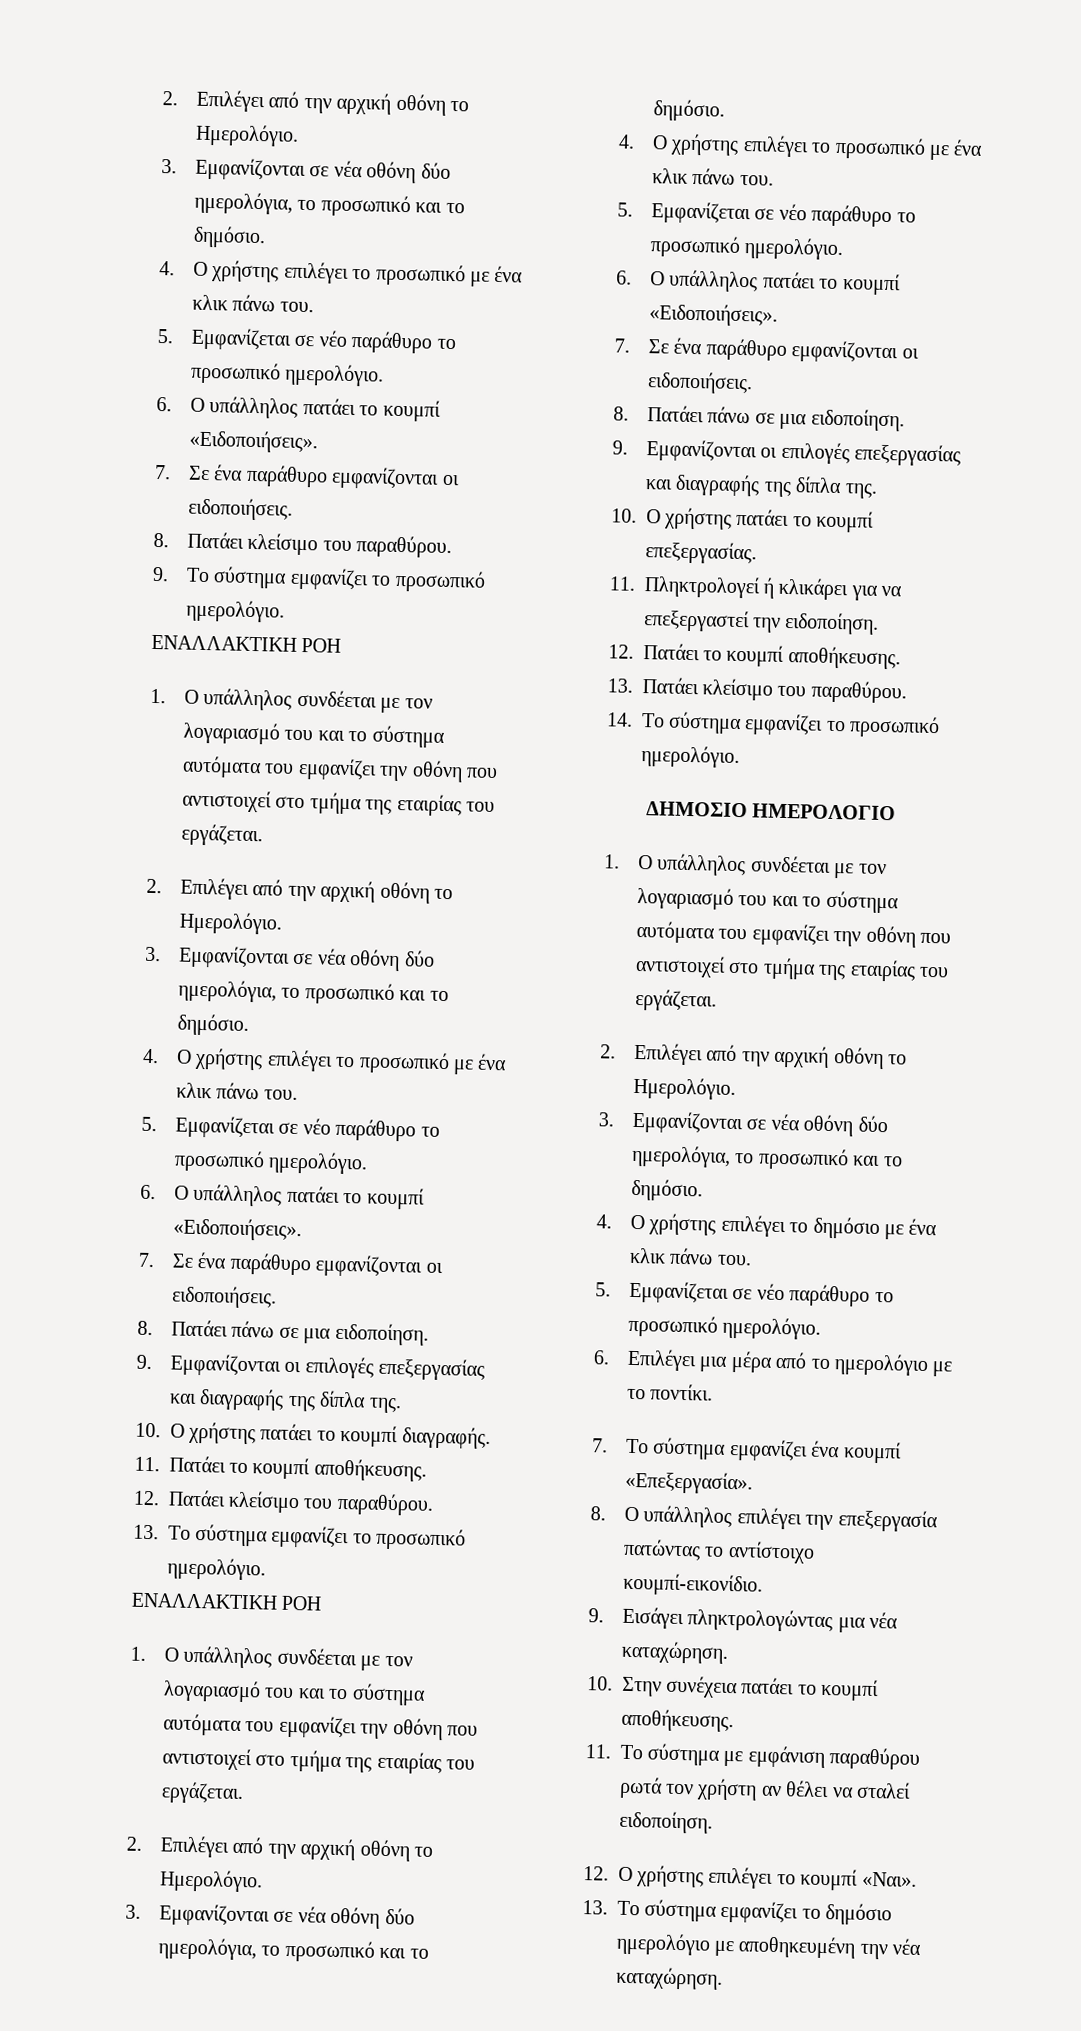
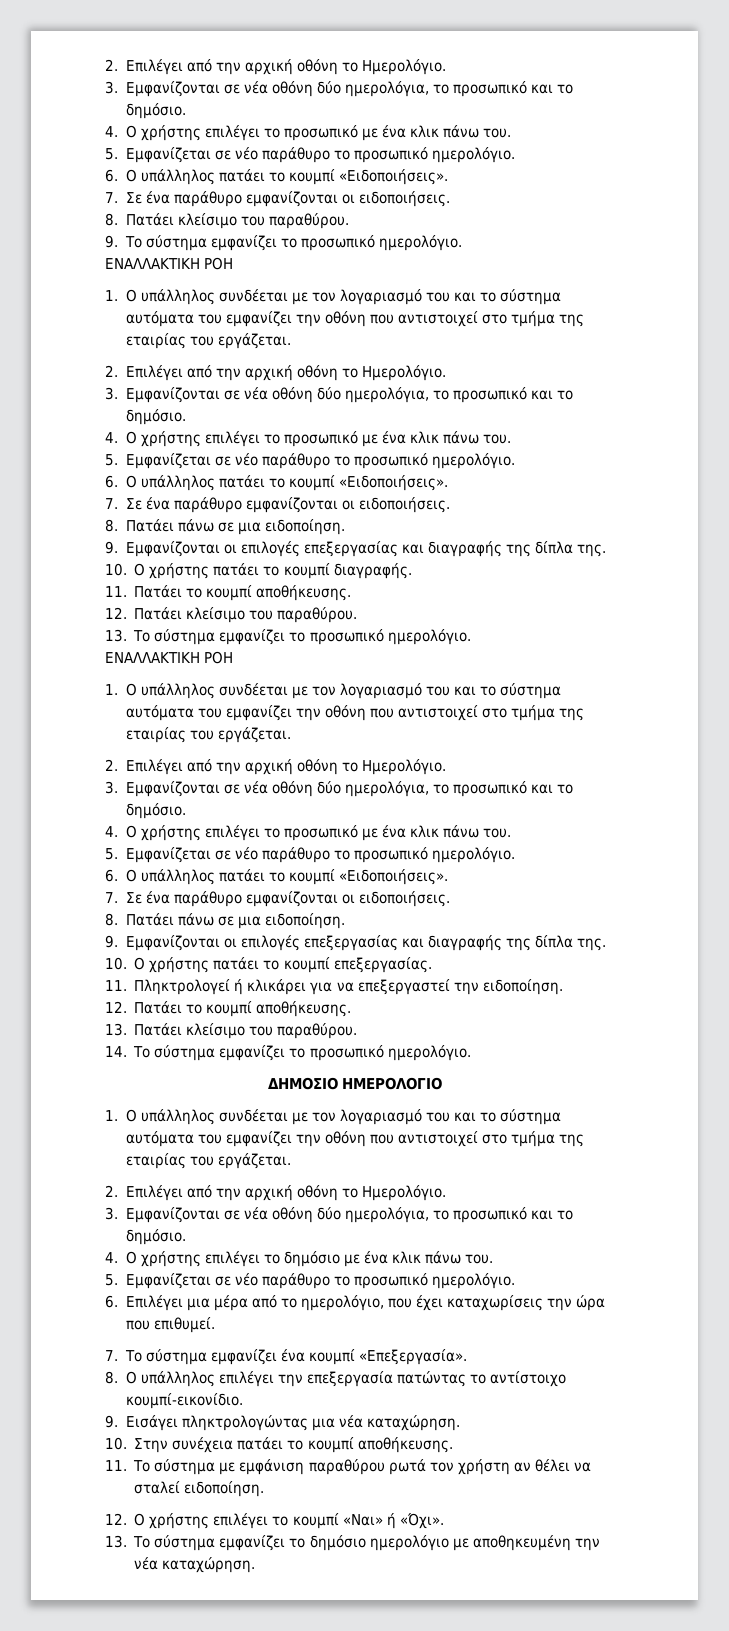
[834,1353,953,1377] [627,1383,714,1401] ημερολόγιο με το ποντίκι. -> [300,1295,606,1311] [125,1317,215,1333] ημερολόγιο, που έχει καταχωρίσεις την ώρα που επιθυμεί.
[861,1871,917,1887] «Ναι». -> [342,1513,444,1529] «Ναι» ή «Όχι».

